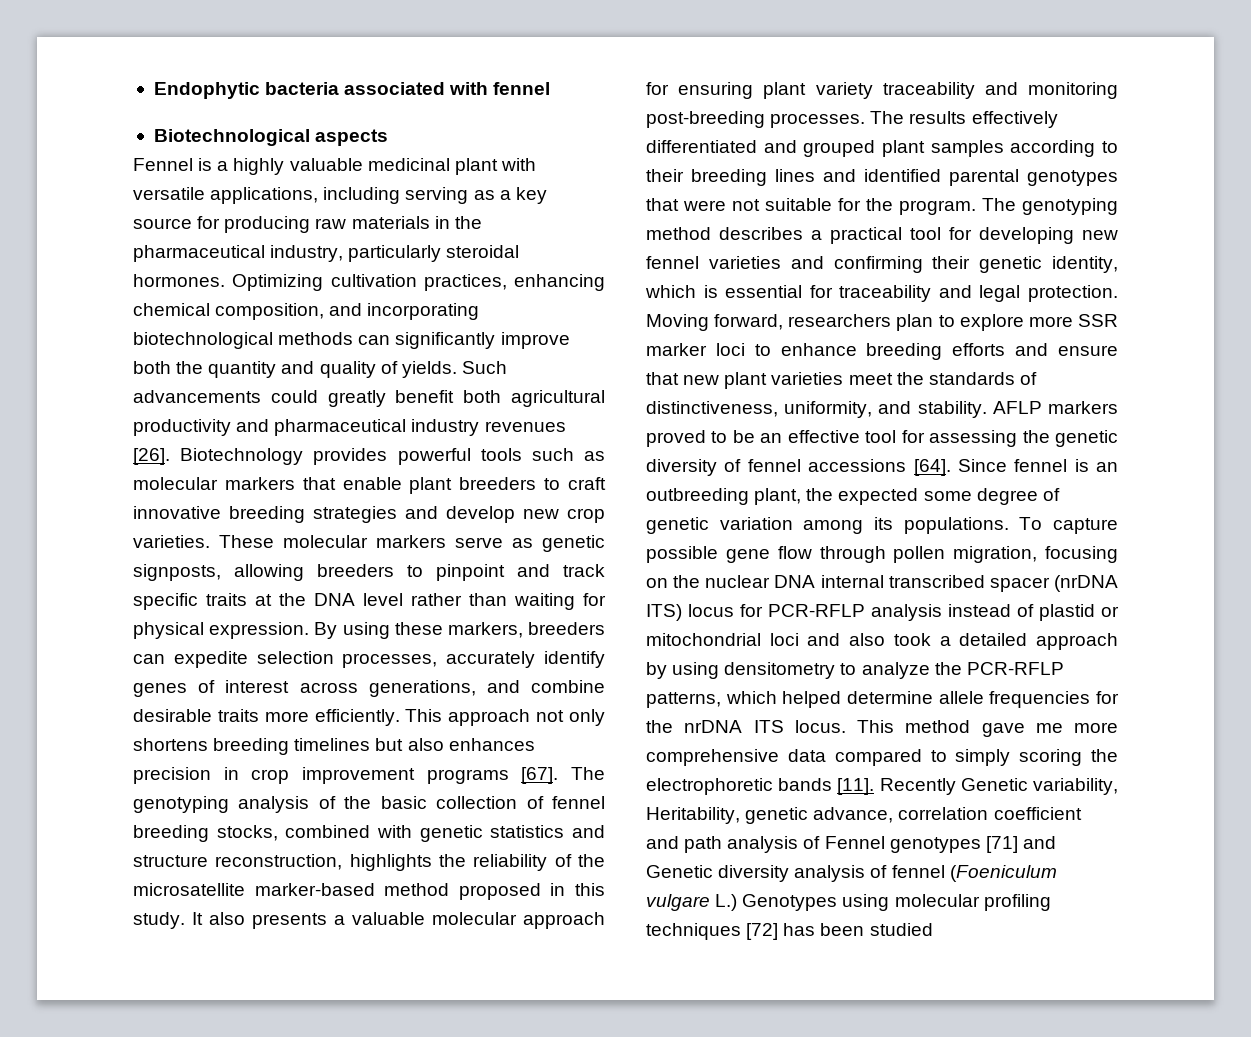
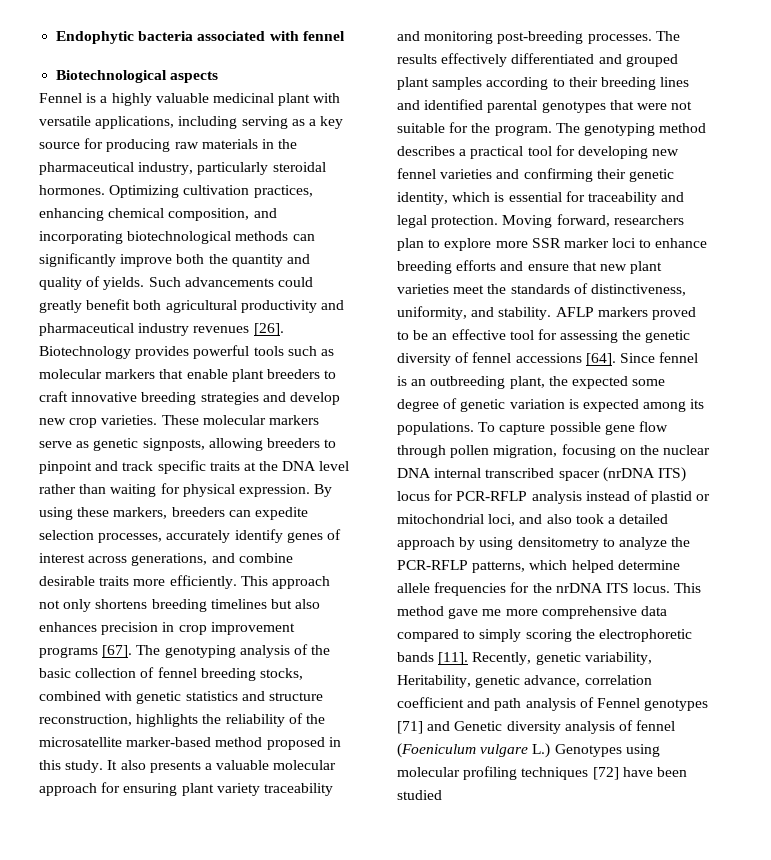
(793, 523) none -> [568,399,639,412] is expected
[769,633,799,646] loci -> [488,514,516,526] loci,
[879,778,1028,795] Recently Genetic -> [472,652,581,665] Recently, genetic
[783,923,816,936] has -> [622,767,653,777] have

